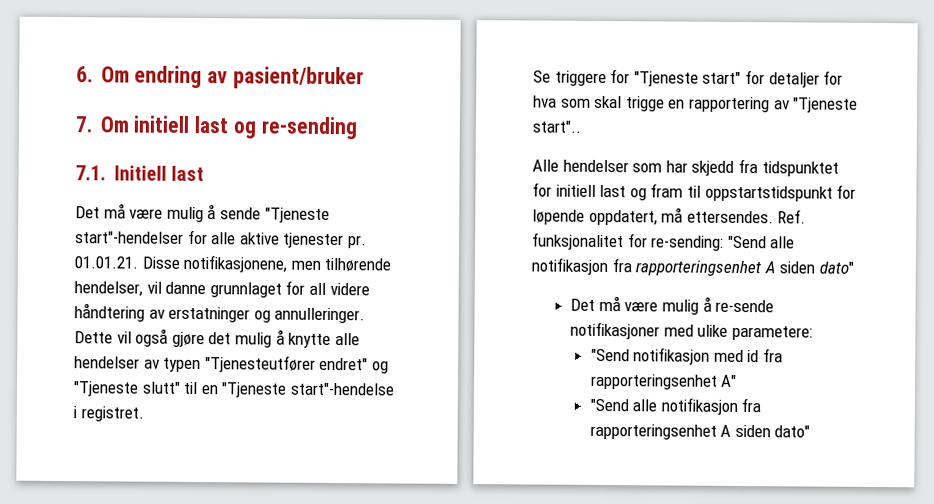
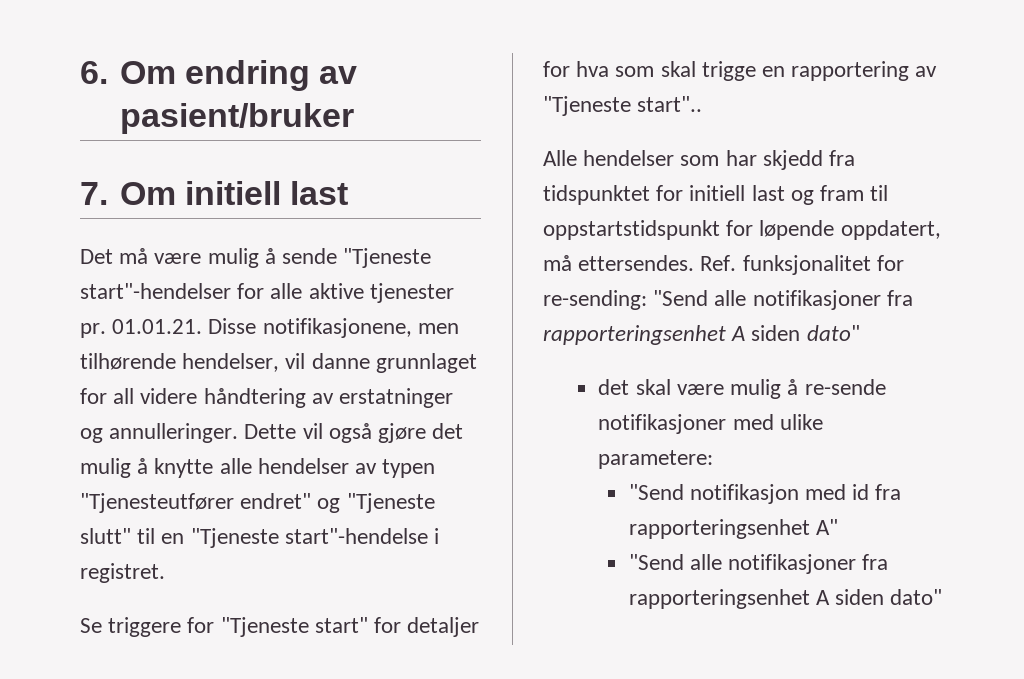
[232,116,357,140] [75,165,204,182] og re-sending // 7.1. Initiell last -> (348, 193) none
[531,257,608,276] notifikasjon -> [752,290,881,310] notifikasjoner
[570,295,621,312] Det må -> [598,379,671,395] det skal
[660,397,738,415] notifikasjon -> [728,554,857,574] notifikasjoner

